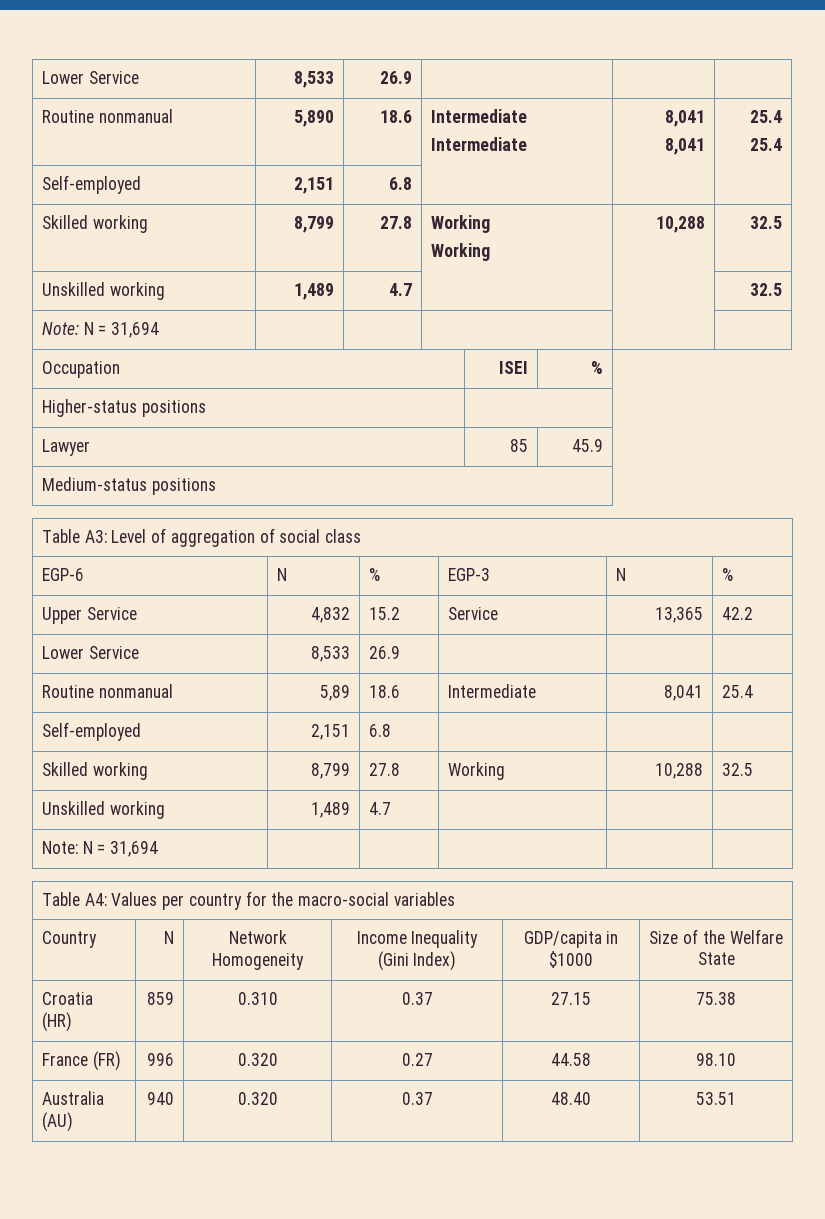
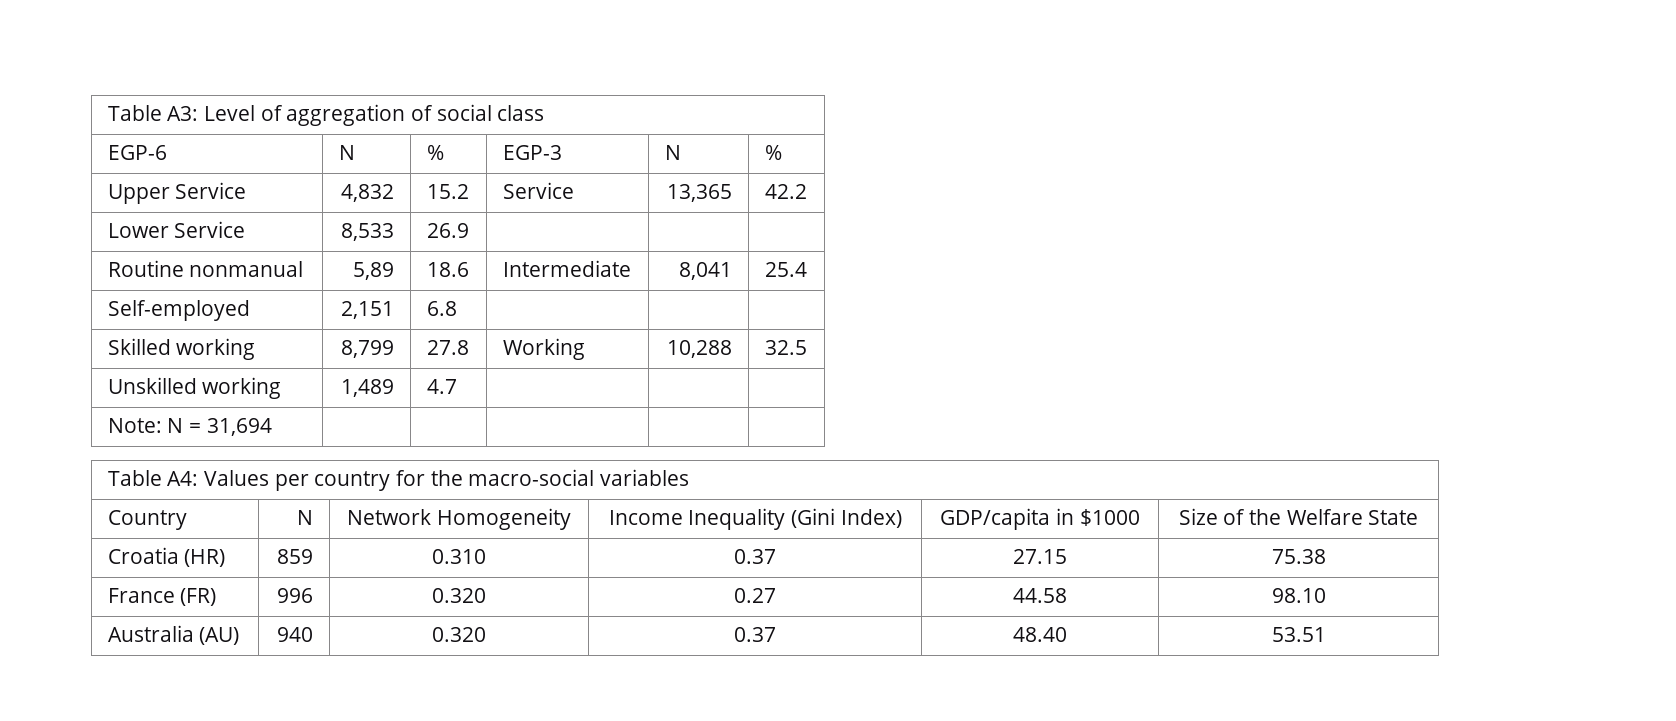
[41,71,139,84] [294,71,335,88] [380,71,413,84] [41,109,173,123] [294,110,335,127] [380,110,413,123] [430,109,527,123] [430,137,527,151] [665,110,706,127] [665,138,706,155] [750,110,783,123] [750,138,783,151] [41,175,141,194] [294,177,335,194] [389,177,413,190] [41,215,148,233] [294,216,335,233] [380,216,413,229] [430,215,490,233] [430,243,490,261] [656,216,706,233] [750,216,783,229] [41,282,165,300] [294,283,335,300] [389,283,413,296] [750,283,783,296] [41,322,160,338] [41,361,120,378] [499,361,529,374] [591,361,604,374] [41,399,206,417] [41,439,90,456] [510,439,529,452] [572,439,604,452] [41,477,216,495] Lower Service | 8,533 | 26.9 | | | // Routine nonmanual | 5,890 | 18.6 | Intermediate // Intermediate | 8,041 // 8,041 | 25.4 // 25.4 // Self-employed | 2,151 | 6.8 | | | // Skilled working | 8,799 | 27.8 | Working // Working | 10,288 | 32.5 // Unskilled working | 1,489 | 4.7 | | | 32.5 // Note: N = 31,694 | | | | | // Occupation | ISEI | % // Higher-status positions | // Lawyer | 85 | 45.9 // Medium-status positions // -> (107, 113) none

